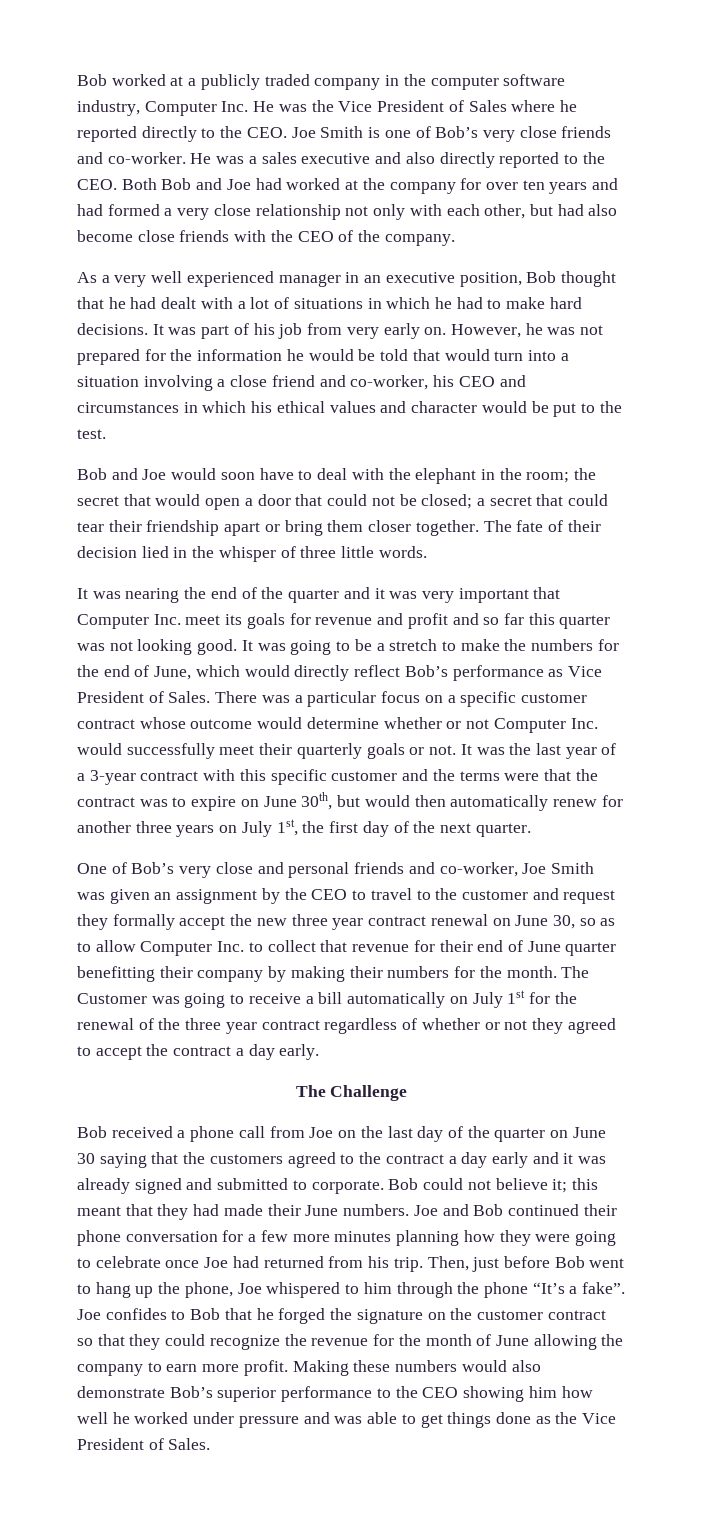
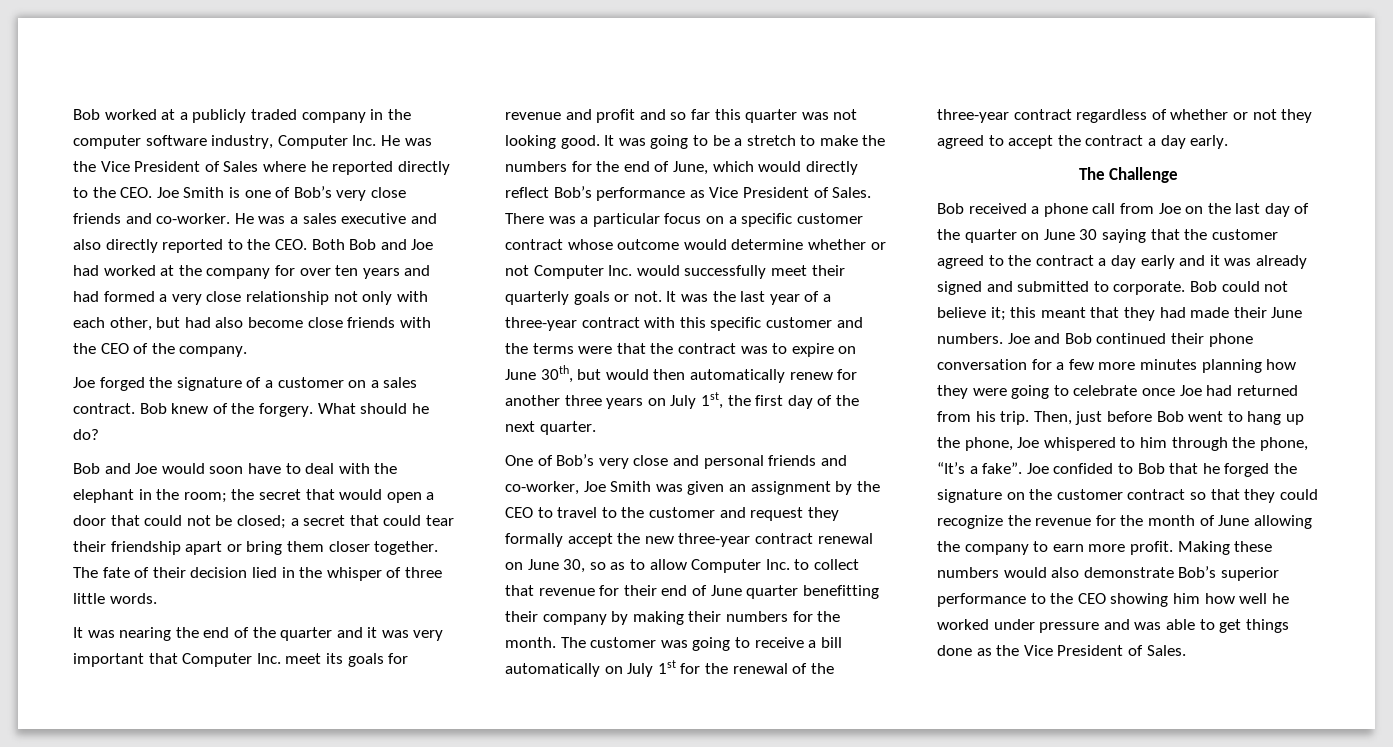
[77,271,616,287] [77,297,582,309] [77,323,604,339] [77,349,569,365] [77,375,526,391] [77,401,622,417] [77,429,106,439] As a very well experienced manager in an executive position, Bob thought that he had dealt with a lot of situations in which he had to make hard decisions. It was part of his job from very early on. However, he was not prepared for the information he would be told that would turn into a situation involving a close friend and co-worker, his CEO and circumstances in which his ethical values and character would be put to the test. -> [73,377,418,391] [73,403,429,417] [73,429,99,440] Joe forged the signature of a customer on a sales contract. Bob knew of the forgery. What should he do?
[89,770,136,785] 3-year -> [505,317,577,331] three-year
[291,914,364,930] three year -> [678,533,751,547] three-year
[77,993,147,1004] Customer -> [590,637,657,648] customer
[185,1018,257,1034] three year -> [937,109,1009,123] three-year
[209,1154,283,1164] customers -> [1211,229,1278,240] customer
[483,1282,528,1298] phone -> [1259,437,1308,451] phone,
[105,1308,167,1320] confides -> [1053,463,1114,474] confided

